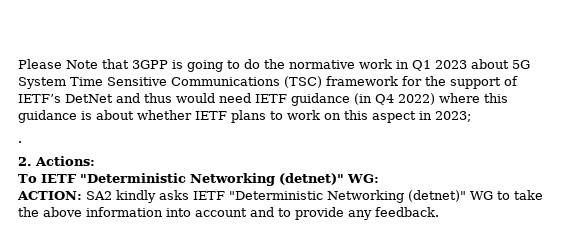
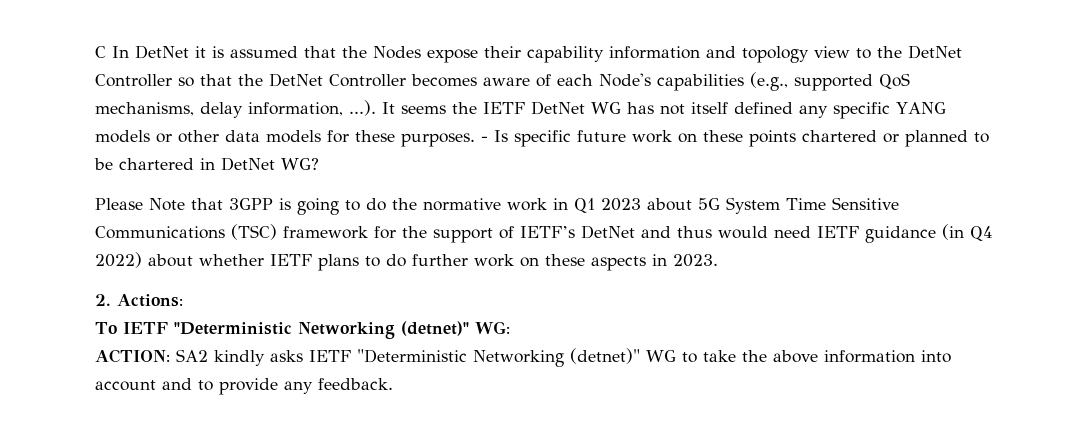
(18, 64) none -> [95,45,962,63] [95,72,910,91] [95,100,946,119] [95,130,989,147] [94,157,319,171] C In DetNet it is assumed that the Nodes expose their capability information and topology view to the DetNet Controller so that the DetNet Controller becomes aware of each Node's capabilities (e.g., supported QoS mechanisms, delay information, ...). It seems the IETF DetNet WG has not itself defined any specific YANG models or other data models for these purposes. - Is specific future work on these points chartered or planned to be chartered in DetNet WG? //
[439,93,508,103] [18,110,92,123] where this guidance is -> (142, 260) none
[287,110,471,123] [18,141,22,143] work on this aspect in 2023; // . -> [386,254,718,271] do further work on these aspects in 2023.

